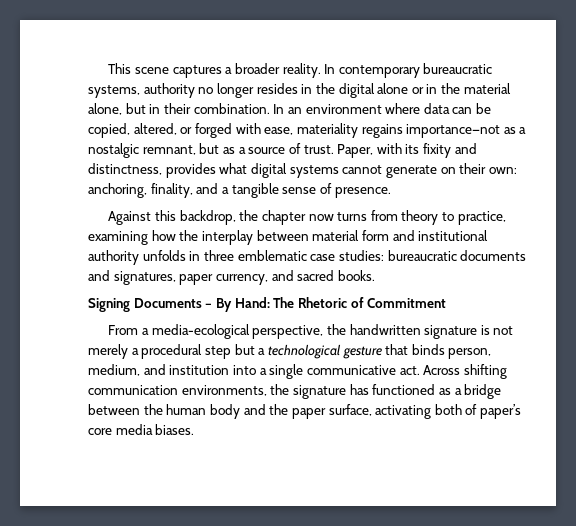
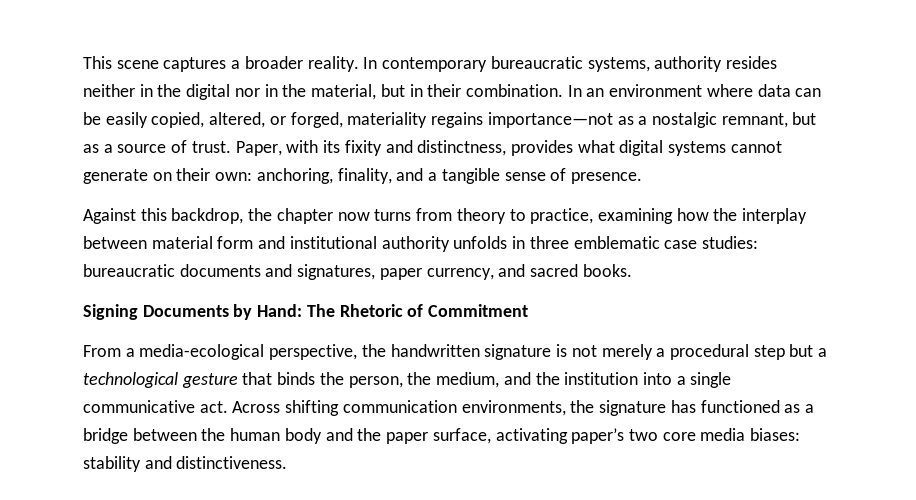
[198,83,511,98] [88,103,122,115] no longer resides in the digital alone or in the material alone, -> [725,56,777,69] [83,84,377,100] resides neither in the digital nor in the material,
(492, 108) none -> [105,112,148,128] easily
[194,123,294,138] forged with ease, -> [290,112,343,128] forged,
[205,298,232,312] – By -> [233,304,253,320] by
[448,348,492,359] person, -> [319,372,432,388] the person, the
(166, 369) none -> [535,372,560,385] the
[434,404,522,419] [88,424,195,435] both of paper’s core media biases. -> [571,428,801,444] [83,456,288,472] paper’s two core media biases: stability and distinctiveness.

